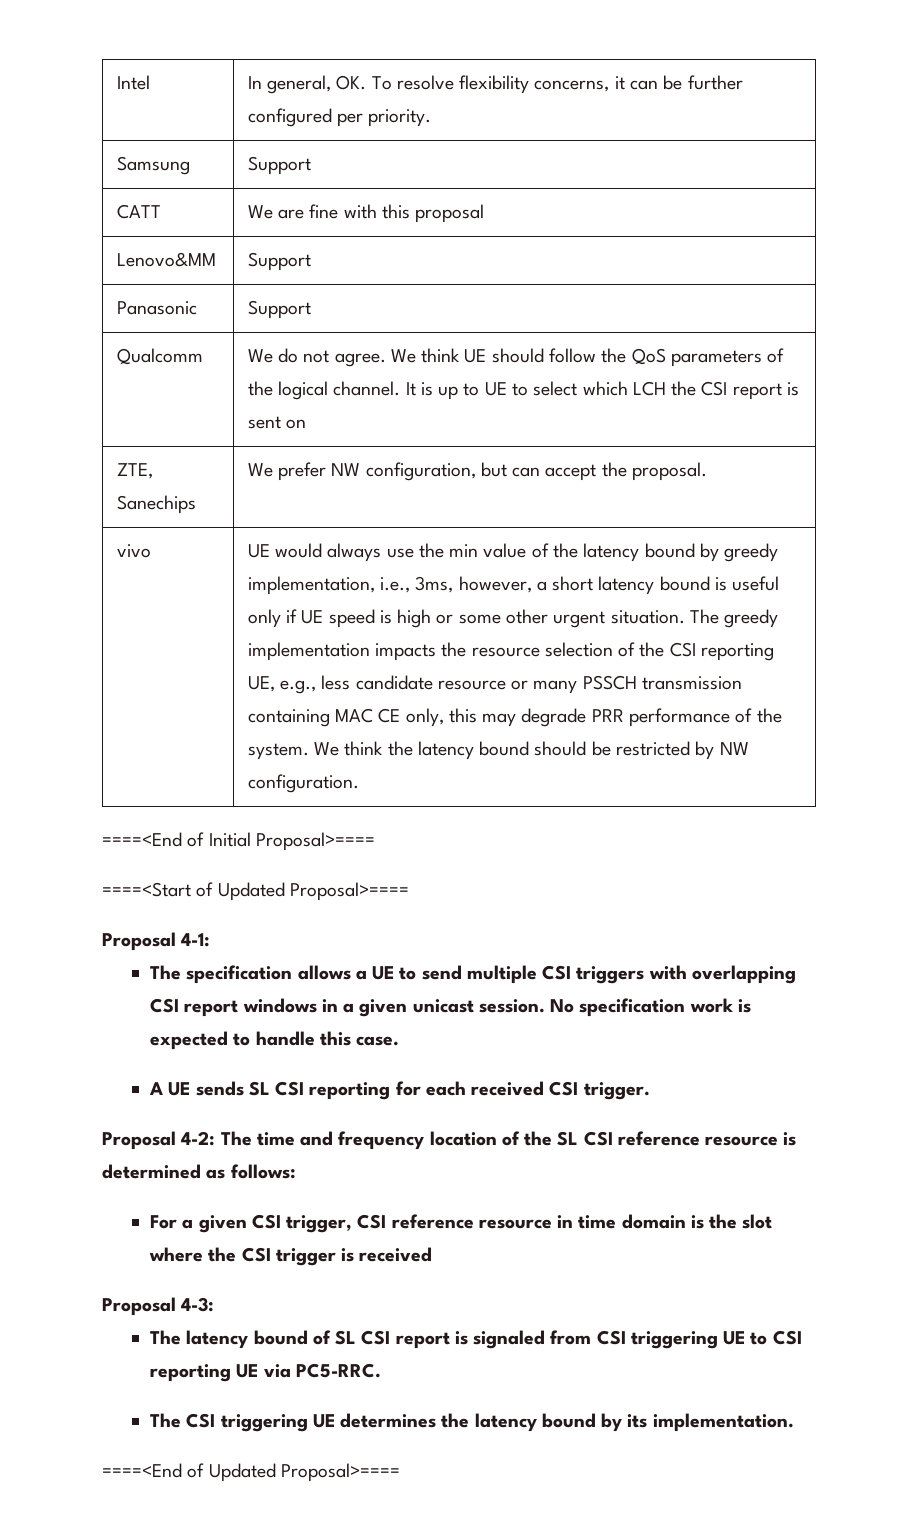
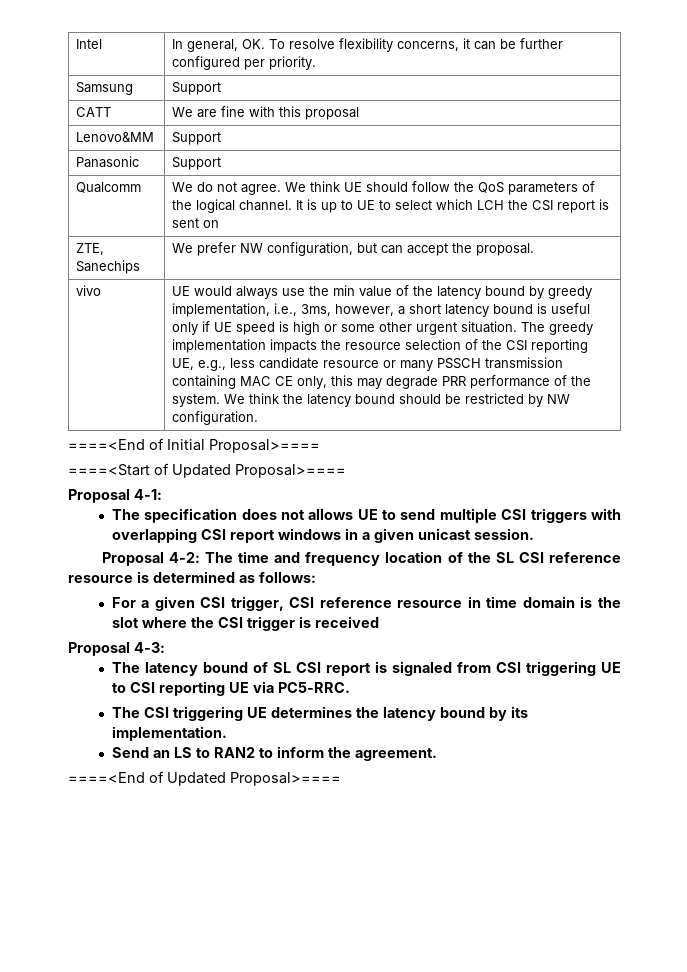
[297,965,367,980] allows a -> [241,509,354,520] does not allows
[550,998,751,1017] [149,1031,400,1050] [148,1081,650,1100] No specification work is expected to handle this case. // A UE sends SL CSI reporting for each received CSI trigger. -> (534, 534) none
(794, 1422) none -> [111,746,437,761] // Send an LS to RAN2 to inform the agreement.

